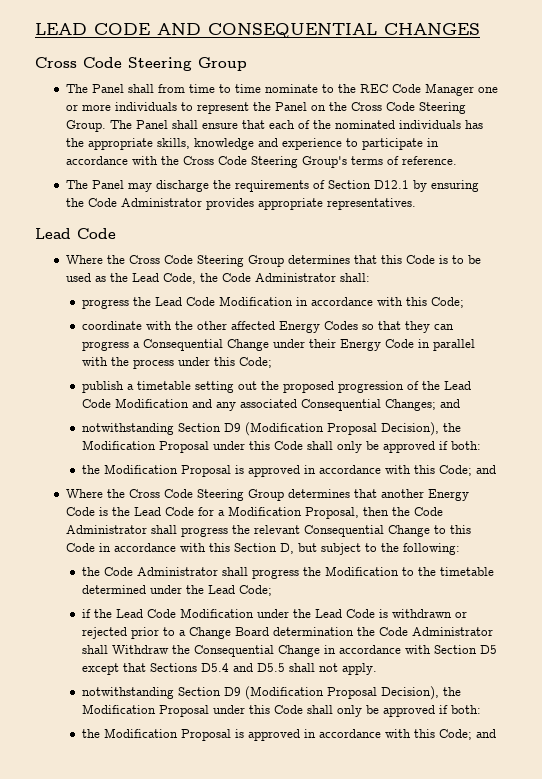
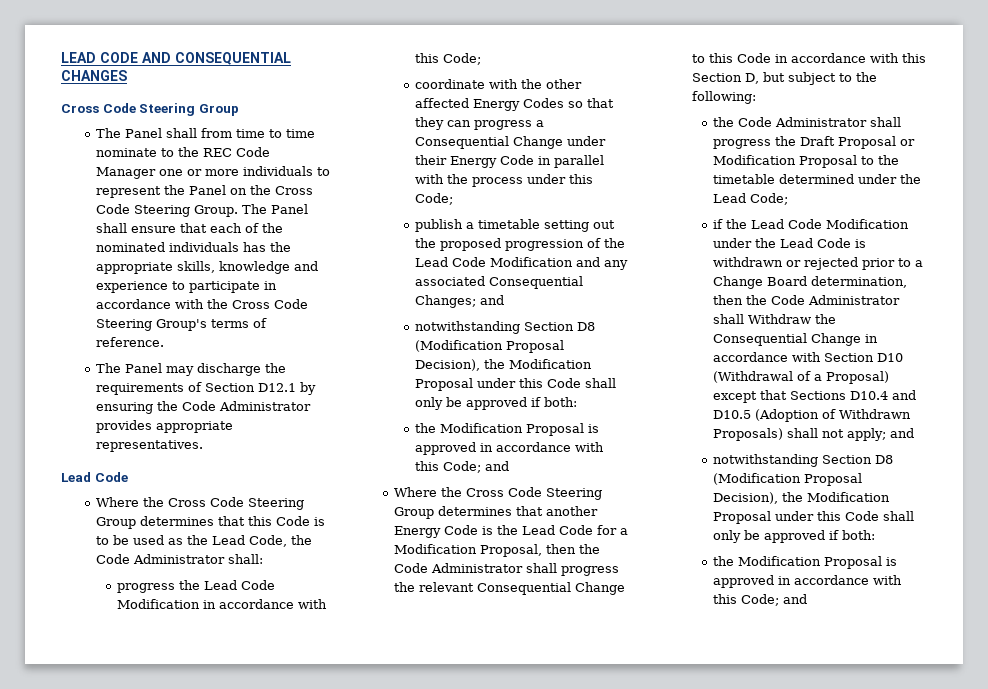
[223,423,241,432] D9 -> [577,322,596,331] D8
[324,566,399,576] Modification -> [800,136,916,149] [713,155,858,168] Draft Proposal or Modification Proposal
[272,627,354,636] determination -> [811,276,908,288] [713,295,744,305] determination, then
[479,645,497,654] [81,663,377,675] [81,687,241,699] D5 except that Sections D5.4 and D5.5 shall not apply. // notwithstanding Section D9 -> [877,353,904,362] [713,371,890,384] [713,390,917,403] [713,409,912,422] [713,428,915,441] [713,454,894,467] D10 (Withdrawal of a Proposal) except that Sections D10.4 and D10.5 (Adoption of Withdrawn Proposals) shall not apply; and // notwithstanding Section D8

